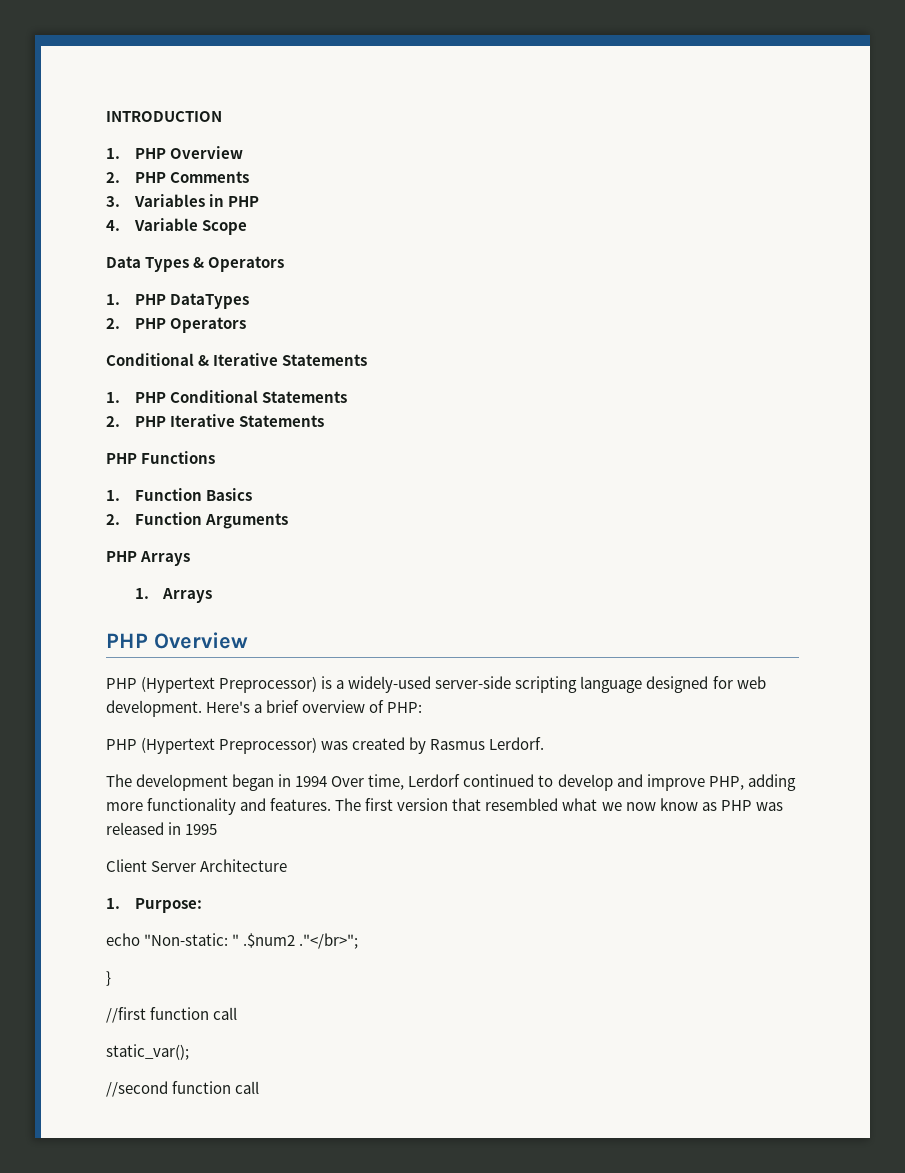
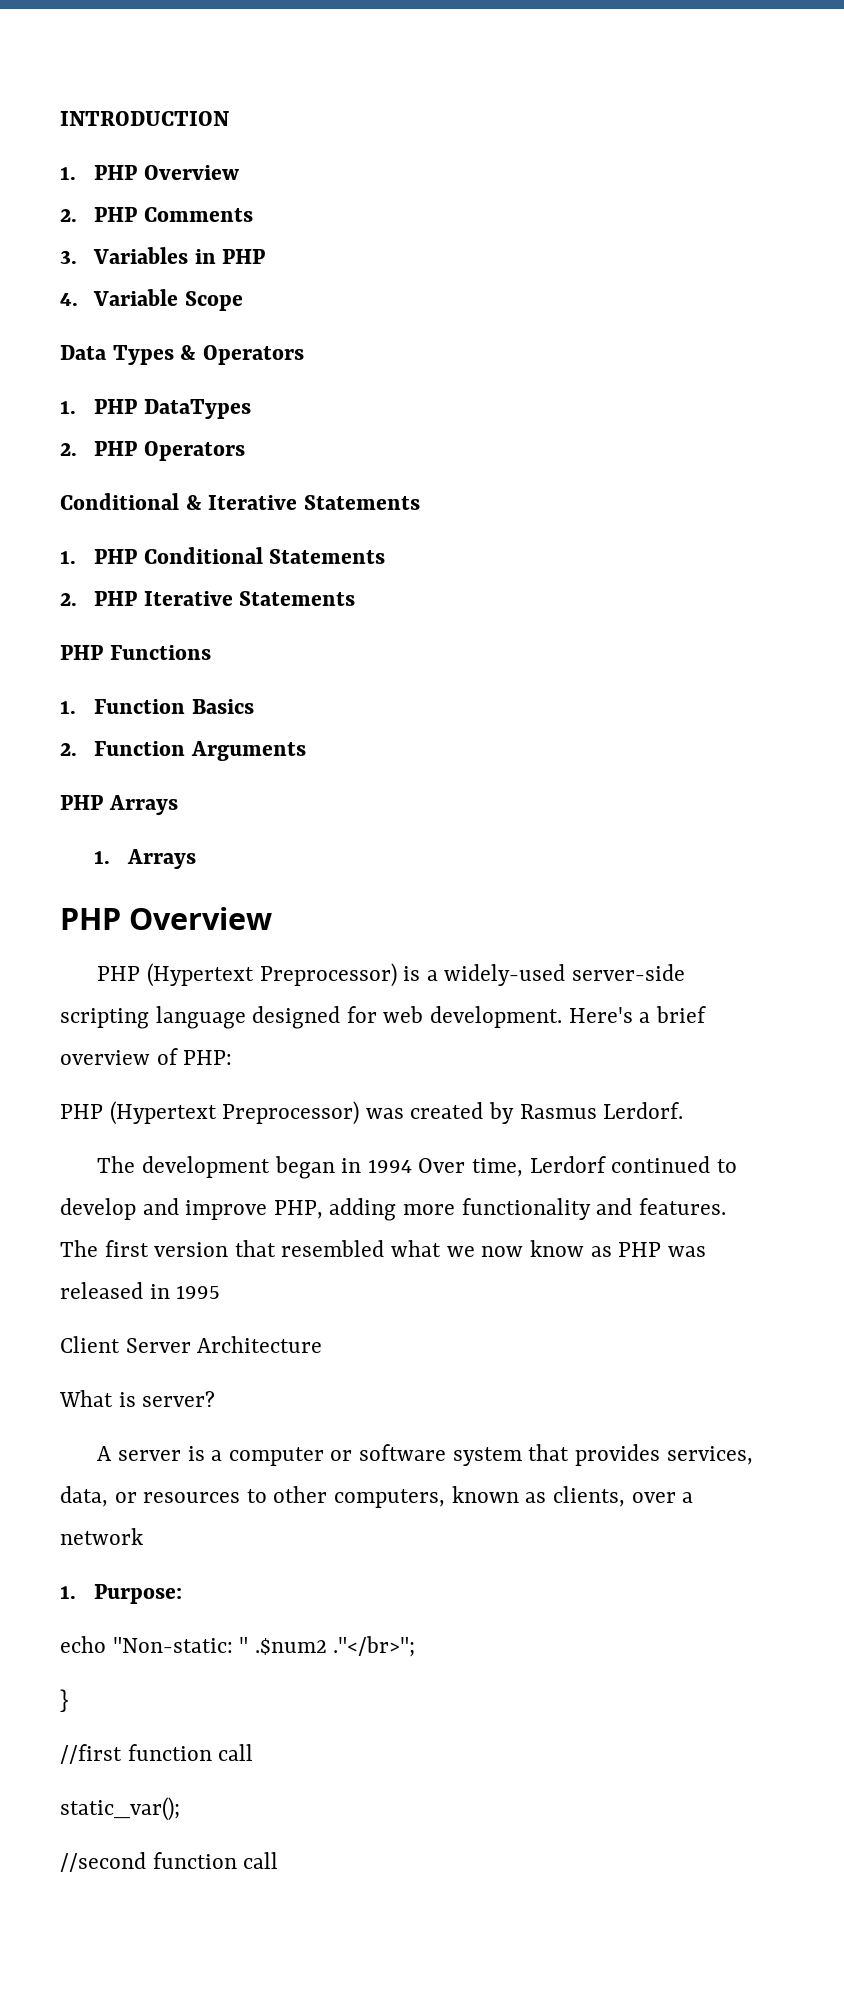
(288, 865) none -> [59,1390,216,1407] [97,1444,753,1466] [60,1486,694,1508] [60,1528,143,1545] // What is server? // A server is a computer or software system that provides services, data, or resources to other computers, known as clients, over a network

